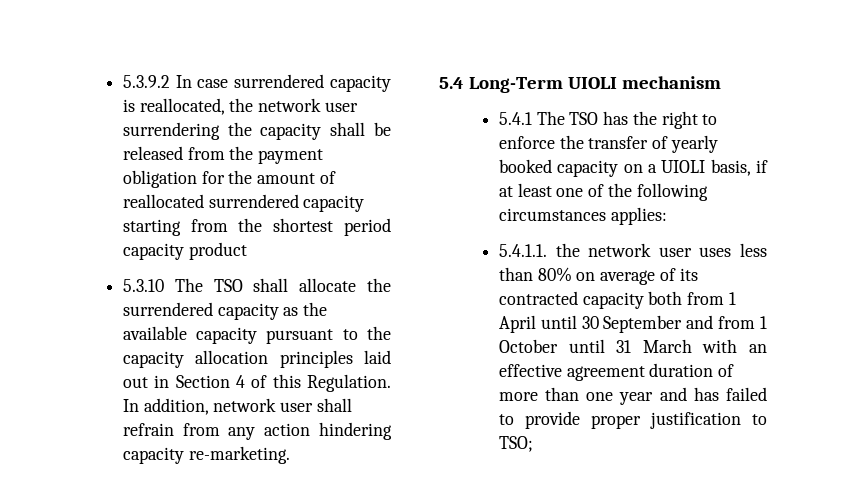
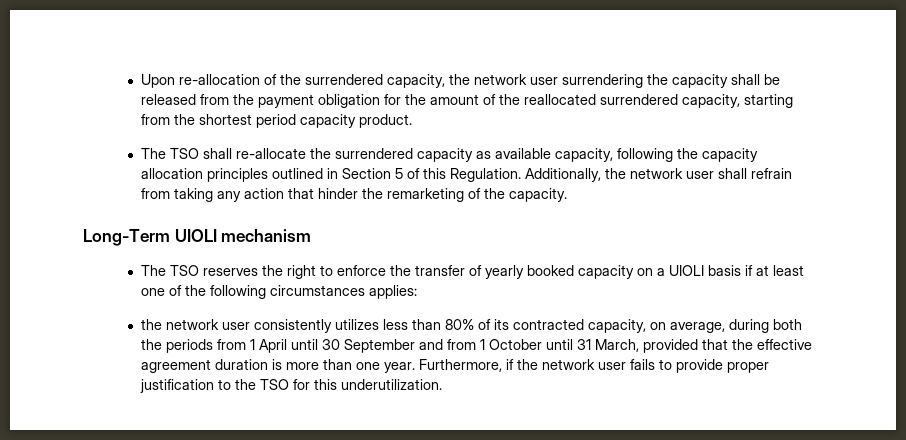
[122,74,391,92] [122,98,225,115] 5.3.9.2 In case surrendered capacity is reallocated, -> [141,74,446,88] Upon re-allocation of the surrendered capacity,
(336, 177) none -> [499,94,521,105] the
[303,195,365,212] capacity -> [682,94,741,108] capacity,
[188,242,247,260] [122,279,164,292] product // 5.3.10 -> [359,114,413,128] product. //
[299,278,357,292] allocate -> [236,148,307,159] re-allocate
[303,302,328,316] [122,326,358,344] the available capacity pursuant to -> [495,148,674,162] available capacity, following
[364,350,391,364] [122,377,148,388] laid out -> [272,168,324,179] outlined
[235,375,245,388] 4 -> [395,168,404,179] 5
[122,398,209,415] In addition, -> [525,168,627,182] Additionally, the
(220, 429) none -> [174,188,214,202] taking
[318,422,392,440] [122,446,290,464] [439,77,464,89] hindering capacity re-marketing. // 5.4 -> [288,188,568,202] that hinder the remarketing of the capacity. //
[498,111,629,125] 5.4.1 The TSO has -> [141,265,259,276] The TSO reserves
[710,159,751,176] basis, -> [708,265,742,276] basis
[498,243,732,257] 5.4.1.1. the network user uses -> [141,319,380,333] the network user consistently utilizes
[576,270,656,285] on average -> (475, 324) none
[582,291,683,309] capacity both -> [588,319,803,333] [141,339,214,353] capacity, on average, during both the periods
[642,339,767,353] March with an -> [595,339,754,353] March, provided that the
[718,364,735,377] of -> [272,359,283,370] is
[619,387,767,405] year and has failed -> [384,359,656,373] year. Furthermore, if the network user fails
[498,436,533,452] TSO; -> [235,379,443,390] the TSO for this underutilization.

